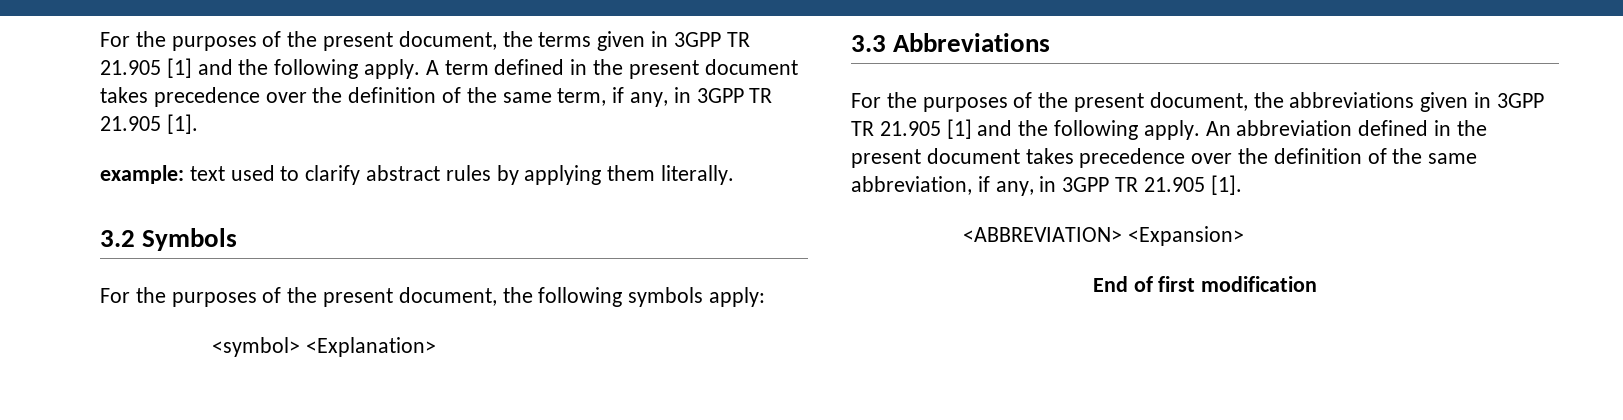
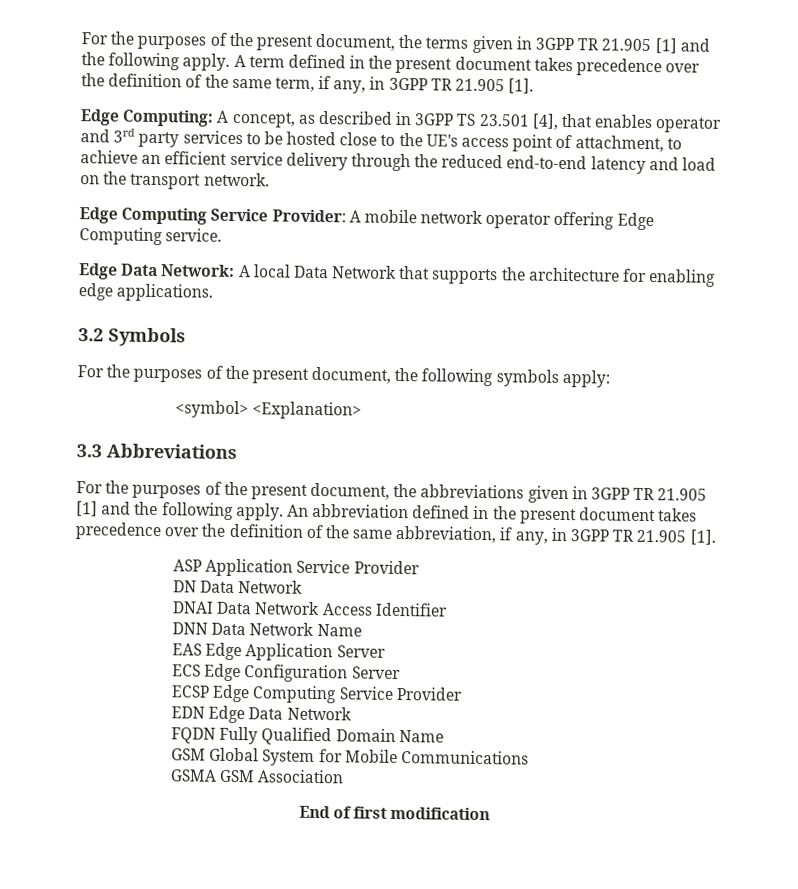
[100,165,735,185] example: text used to clarify abstract rules by applying them literally. -> [80,109,723,133] [80,128,682,153] [80,150,717,174] [80,171,270,190] [79,207,654,231] [79,227,223,246] [78,263,717,287] [78,283,214,302] Edge Computing: A concept, as described in 3GPP TS 23.501 [4], that enables operator and 3rd party services to be hosted close to the UE's access point of attachment, to achieve an efficient service delivery through the reduced end-to-end latency and load on the transport network. // Edge Computing Service Provider: A mobile network operator offering Edge Computing service. // Edge Data Network: A local Data Network that supports the architecture for enabling edge applications.
[963,226,1245,246] <ABBREVIATION> <Expansion> -> [173,558,420,577] [173,580,304,594] [172,601,448,617] [172,622,362,637] [172,642,386,662] [172,663,401,683] [171,684,463,704] [171,705,352,724] [171,726,444,746] [171,747,530,766] [170,769,345,784] ASP Application Service Provider // DN Data Network // DNAI Data Network Access Identifier // DNN Data Network Name // EAS Edge Application Server // ECS Edge Configuration Server // ECSP Edge Computing Service Provider // EDN Edge Data Network // FQDN Fully Qualified Domain Name // GSM Global System for Mobile Communications // GSMA GSM Association

